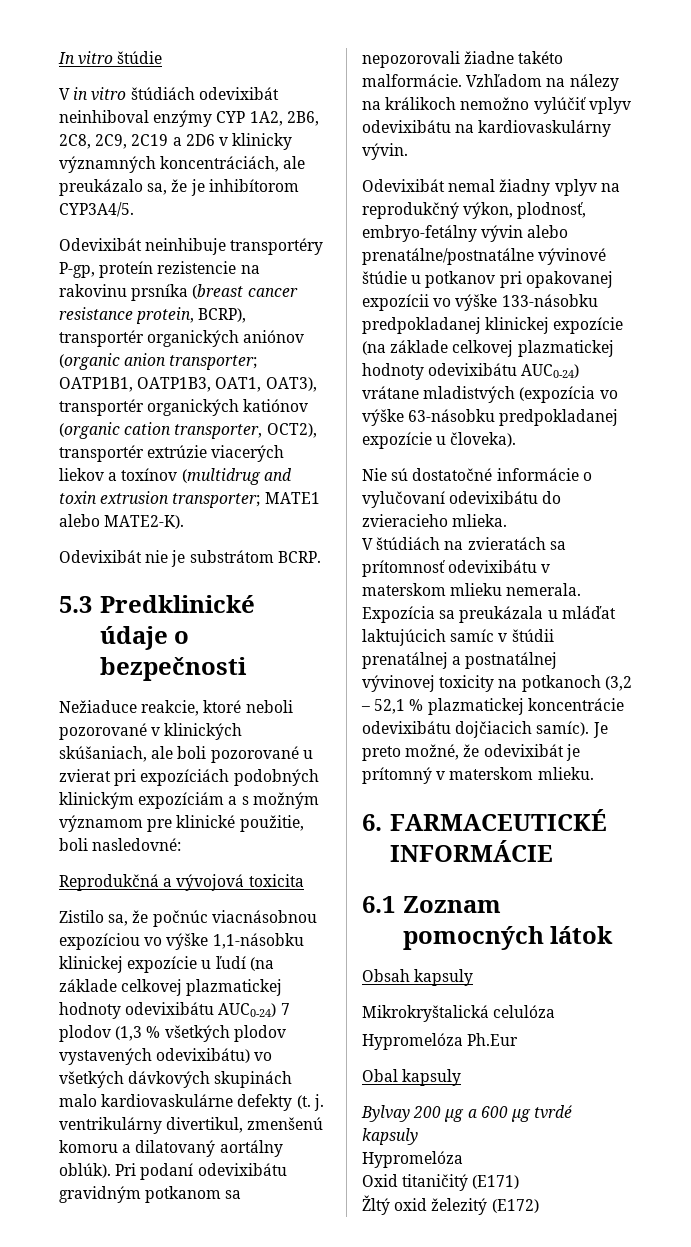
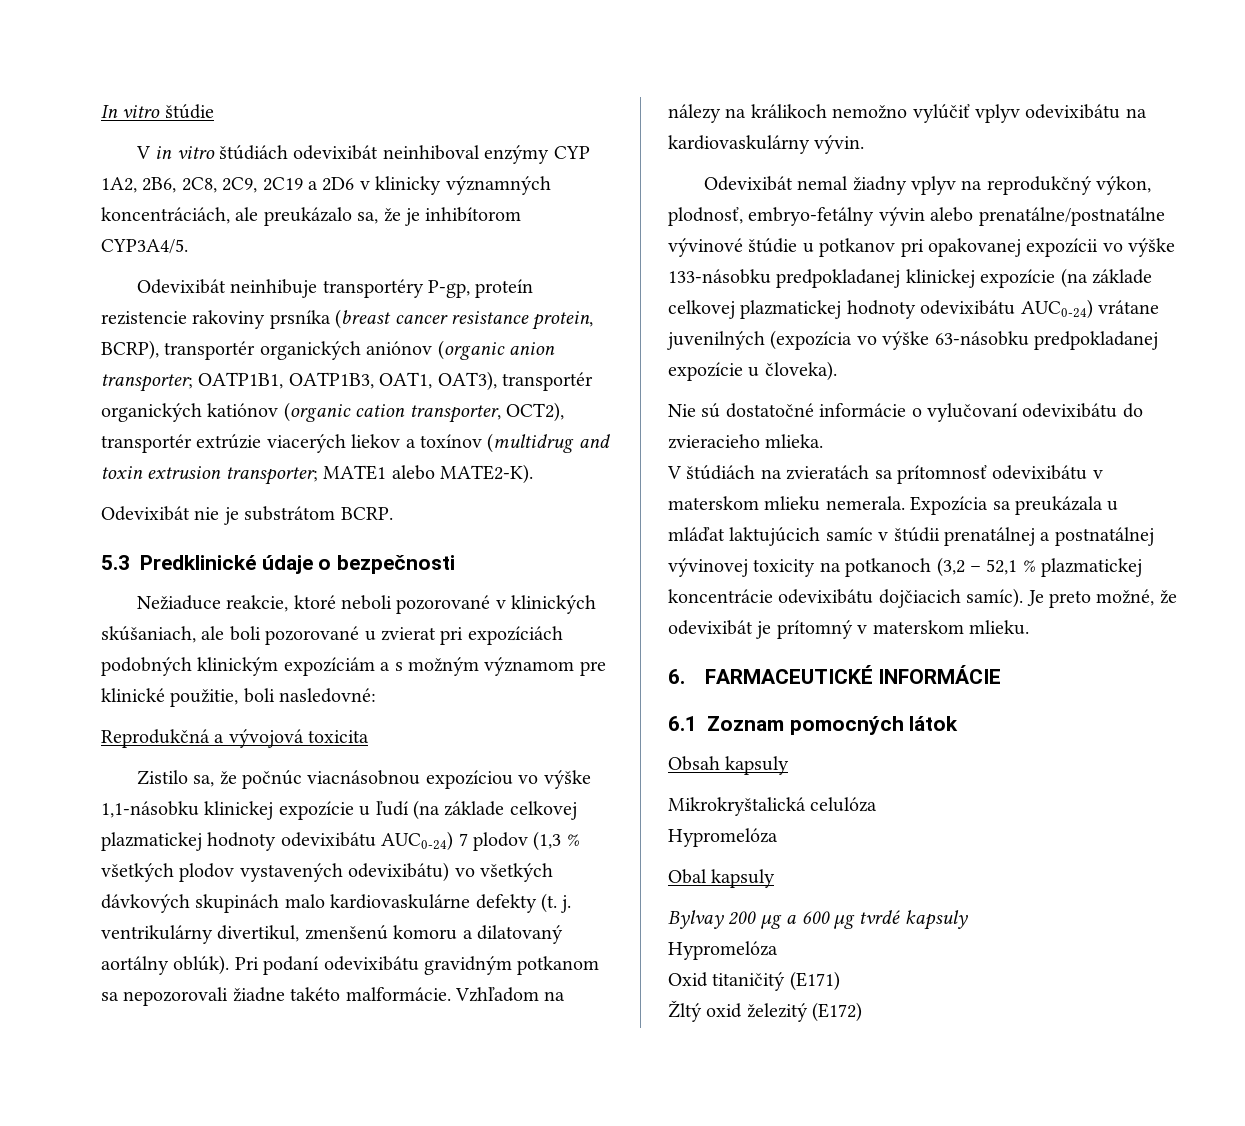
[240,265,260,274] [59,284,127,297] na rakovinu -> [192,310,266,329] rakoviny
[423,386,516,403] mladistvých -> [667,331,765,350] juvenilných
[467,1033,519,1046] Ph.Eur -> (778, 837) none

